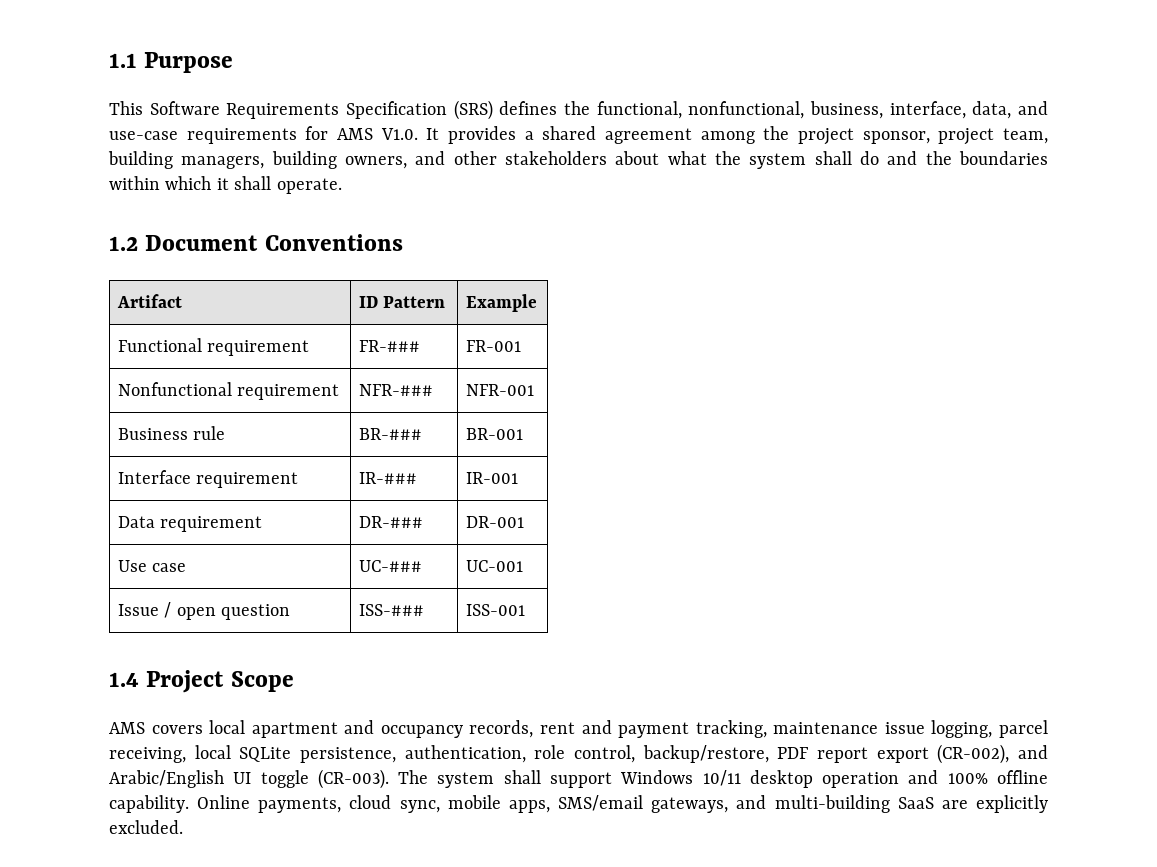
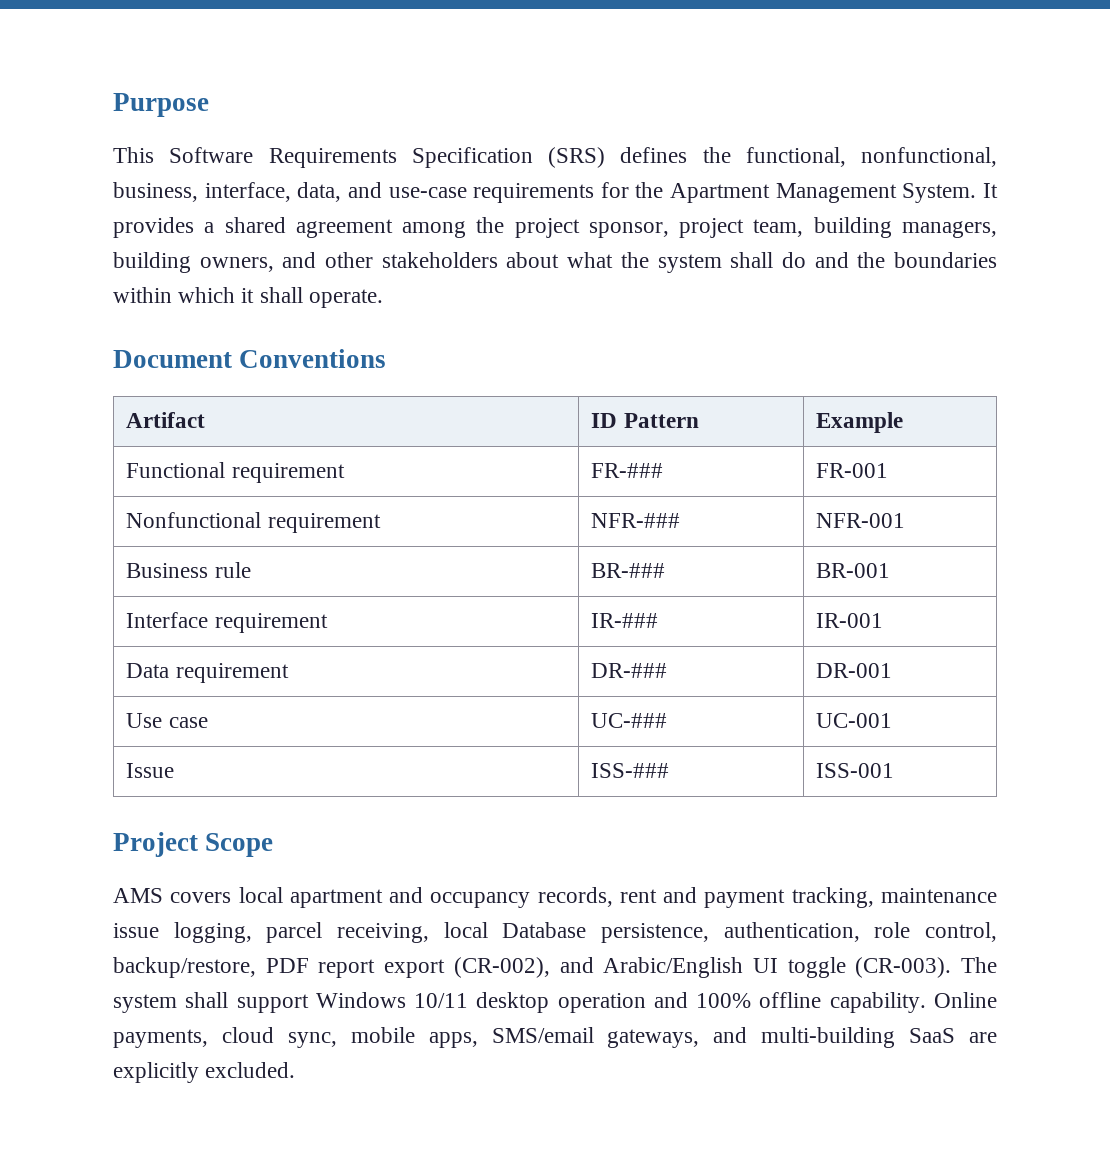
[109,53,137,68] 1.1 -> (113, 105) none
[337,128,418,140] AMS V1.0. -> [635,182,977,203] the Apartment Management System.
[109,236,138,251] 1.2 -> (383, 298) none
[164,602,291,620] / open question -> (175, 770) none
[109,672,139,687] 1.4 -> (895, 770) none
[239,747,292,762] SQLite -> [502,922,587,938] Database

